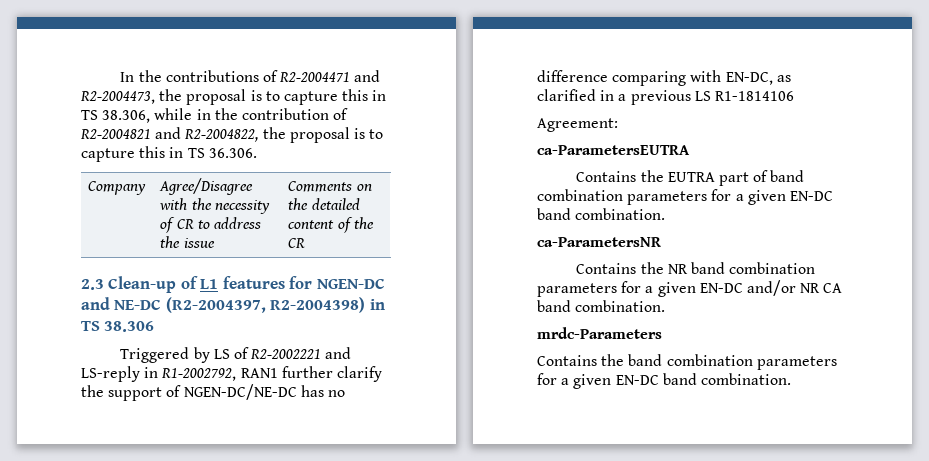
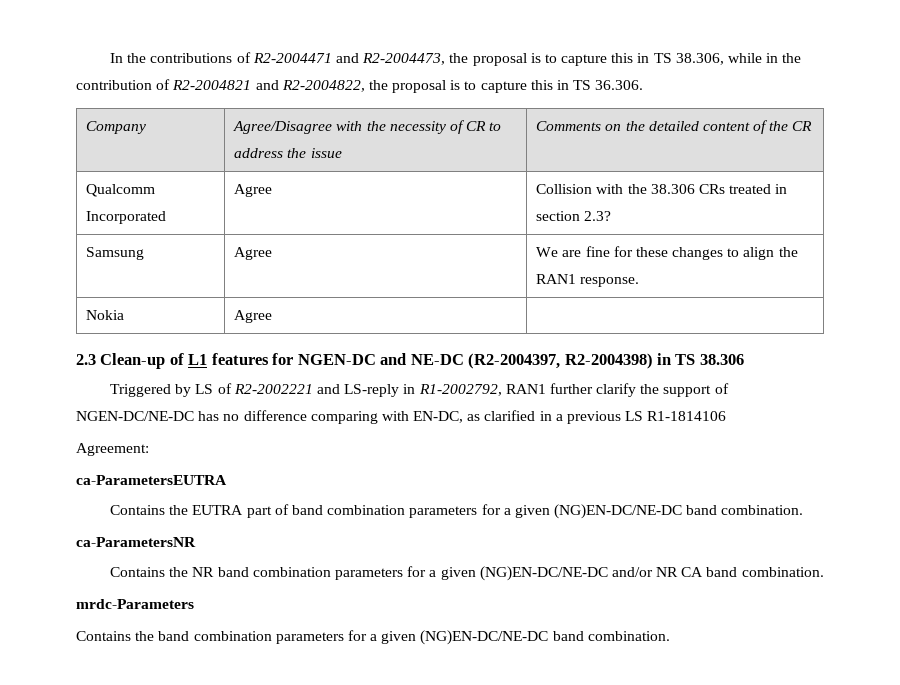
(306, 243) none -> [86,184,156,197] [86,211,167,224] [234,184,273,197] [536,184,788,194] [536,211,612,221] [86,247,145,260] [234,247,273,260] [536,246,798,260] [536,274,640,287] [86,310,125,320] [234,310,273,323] // Qualcomm Incorporated | Agree | Collision with the 38.306 CRs treated in section 2.3? // Samsung | Agree | We are fine for these changes to align the RAN1 response. // Nokia | Agree |
[789,191,833,201] EN-DC -> [554,504,683,519] (NG)EN-DC/NE-DC
[699,283,743,293] EN-DC -> [479,566,608,581] (NG)EN-DC/NE-DC
[615,375,659,385] EN-DC -> [420,630,549,645] (NG)EN-DC/NE-DC

